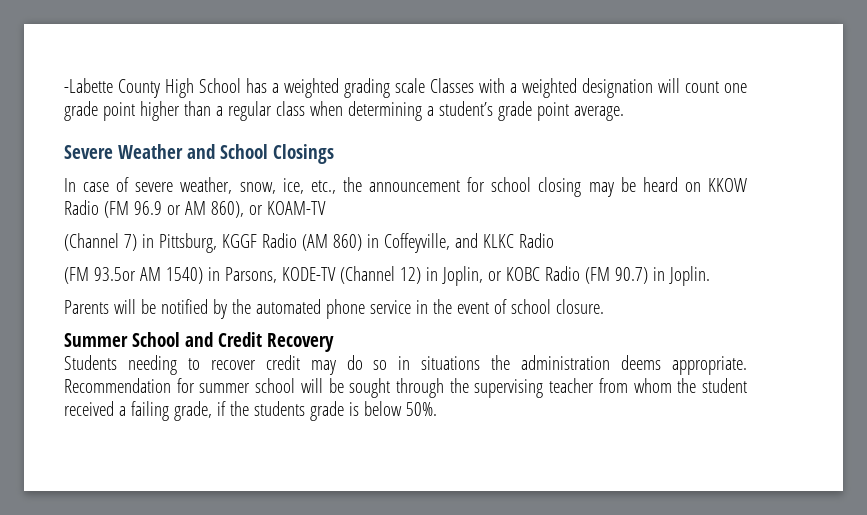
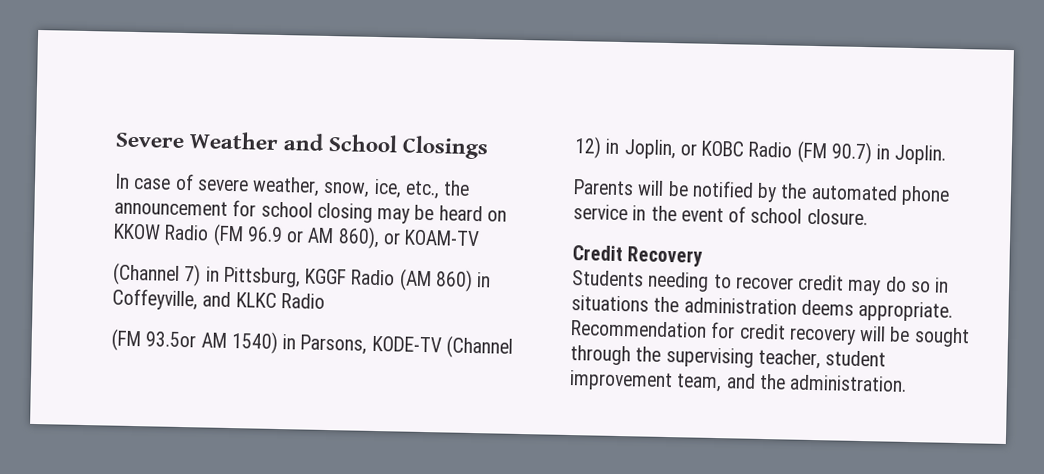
[64,78,747,98] [64,101,624,121] -Labette County High School has a weighted grading scale Classes with a weighted designation will count one grade point higher than a regular class when determining a student’s grade point average. // -> (115, 140) none
[64,332,213,347] Summer School and -> (868, 217) none
[199,378,296,393] summer school -> [738,323,856,345] credit recovery
[549,378,747,393] [64,401,437,421] teacher from whom the student received a failing grade, if the students grade is below 50%. -> [757,348,887,370] [569,370,908,393] teacher, student improvement team, and the administration.

